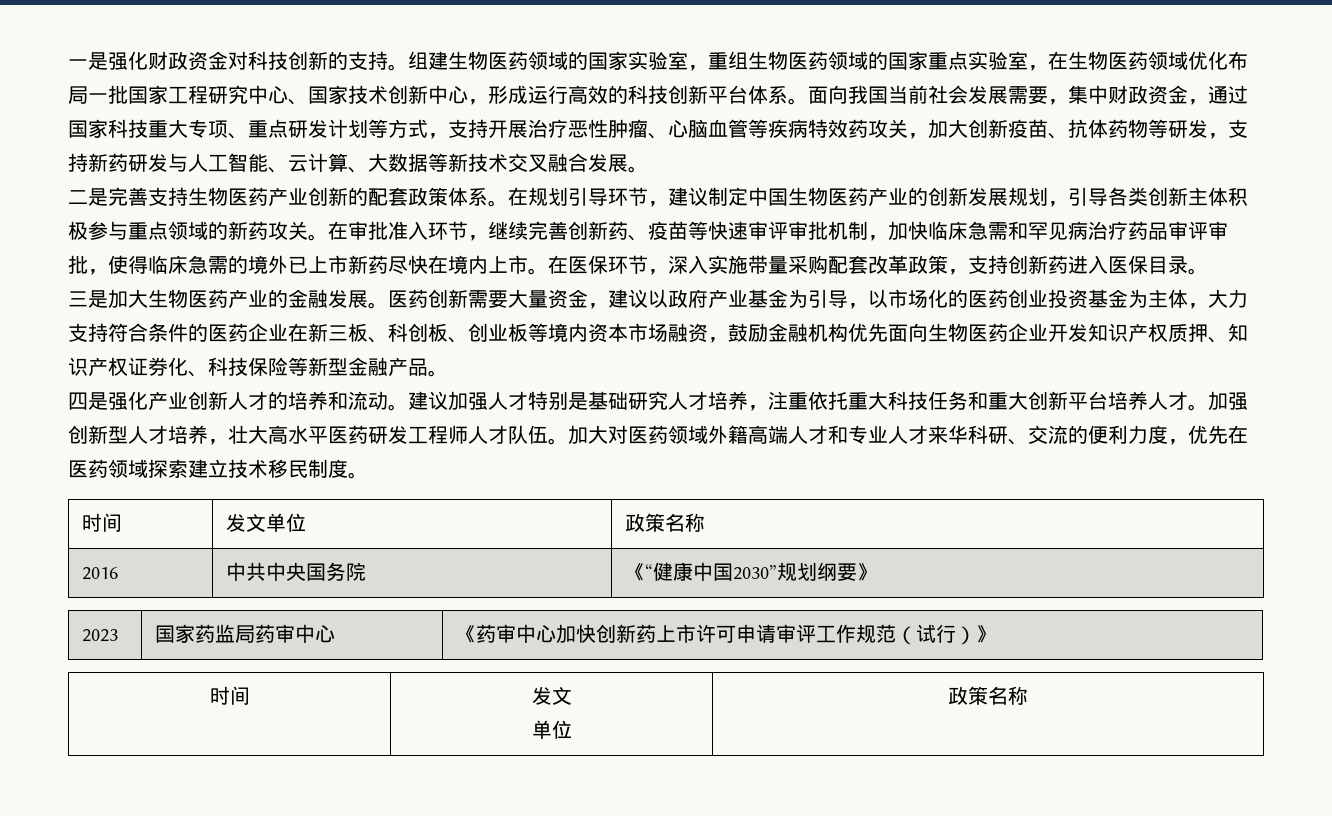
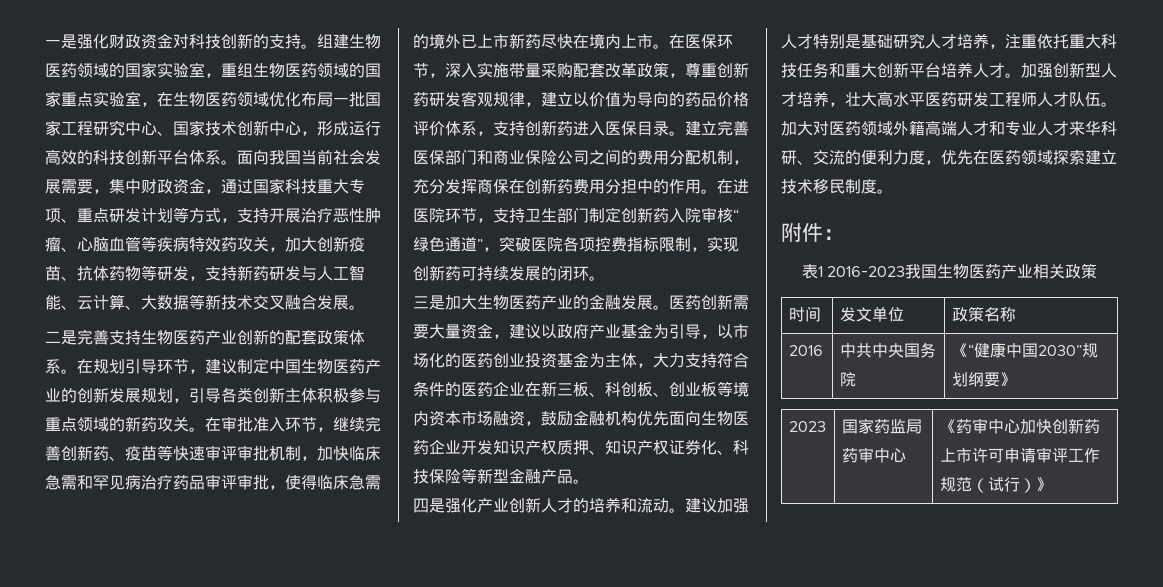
(968, 272) none -> [685,62,749,78] [413,91,749,107] [413,121,493,136] 尊重创新药研发客观规律，建立以价值为导向的药品价格评价体系，
(1208, 271) none -> [685,120,749,136] [413,149,749,165] [413,178,749,194] [413,207,739,223] [413,236,739,252] [413,265,605,281] 建立完善医保部门和商业保险公司之间的费用分配机制，充分发挥商保在创新药费用分担中的作用。在进医院环节，支持卫生部门制定创新药入院审核“绿色通道”，突破医院各项控费指标限制，实现创新药可持续发展的闭环。
(368, 475) none -> [781,222,844,242] [801,263,1098,279] // 附件： // 表1 2016-2023我国生物医药产业相关政策
[209,686,250,705] [531,686,572,705] [531,720,572,739] [948,686,1028,705] // 时间 | 发文 // 单位 | 政策名称 -> (1052, 484) none

